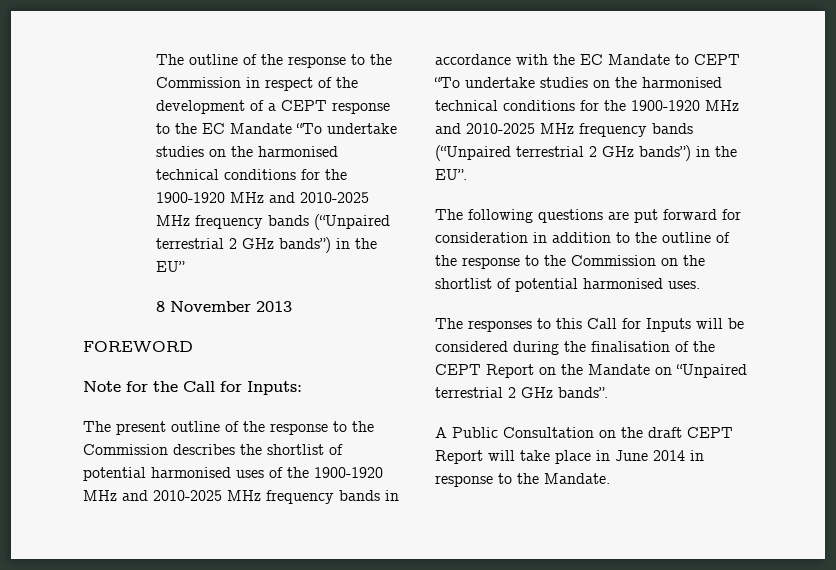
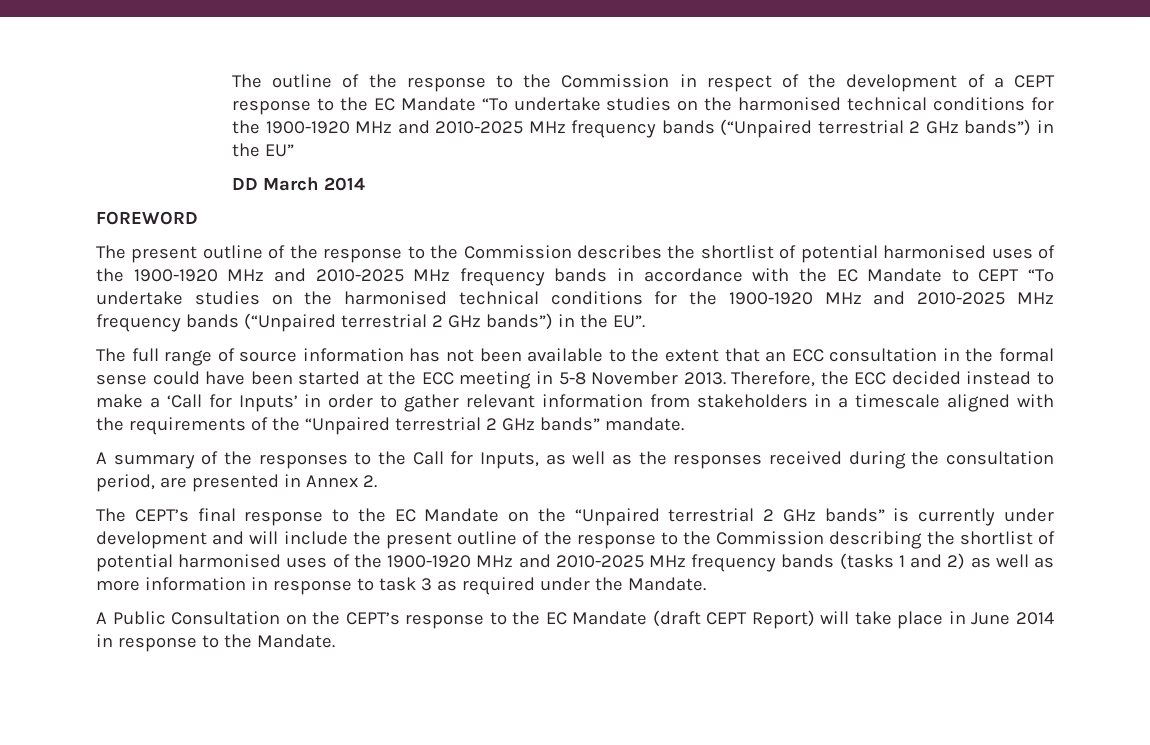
[155,301,292,312] [83,341,193,352] [83,381,302,395] 8 November 2013 // FOREWORD // Note for the Call for Inputs: -> [232,177,365,191] [96,211,198,225] DD March 2014 // FOREWORD
[468,209,741,223] [435,232,730,243] [435,255,705,269] [435,278,700,292] [435,318,744,332] [435,341,715,355] [435,364,747,378] [435,387,608,398] following questions are put forward for consideration in addition to the outline of the response to the Commission on the shortlist of potential harmonised uses. // The responses to this Call for Inputs will be considered during the finalisation of the CEPT Report on the Mandate on “Unpaired terrestrial 2 GHz bands”. -> [131,348,1054,366] [96,371,1054,389] [96,394,1054,412] [96,417,684,435] [96,451,1054,469] [96,474,377,492] [96,508,1054,526] [96,531,1055,549] [96,553,1054,572] [96,577,706,595] full range of source information has not been available to the extent that an ECC consultation in the formal sense could have been started at the ECC meeting in 5-8 November 2013. Therefore, the ECC decided instead to make a ‘Call for Inputs’ in order to gather relevant information from stakeholders in a timescale aligned with the requirements of the “Unpaired terrestrial 2 GHz bands” mandate. // A summary of the responses to the Call for Inputs, as well as the responses received during the consultation period, are presented in Annex 2. // The CEPT’s final response to the EC Mandate on the “Unpaired terrestrial 2 GHz bands” is currently under development and will include the present outline of the response to the Commission describing the shortlist of potential harmonised uses of the 1900-1920 MHz and 2010-2025 MHz frequency bands (tasks 1 and 2) as well as more information in response to task 3 as required under the Mandate.
[648,427,733,438] [435,450,483,464] draft CEPT Report -> [345,610,815,629] CEPT’s response to the EC Mandate (draft CEPT Report)

